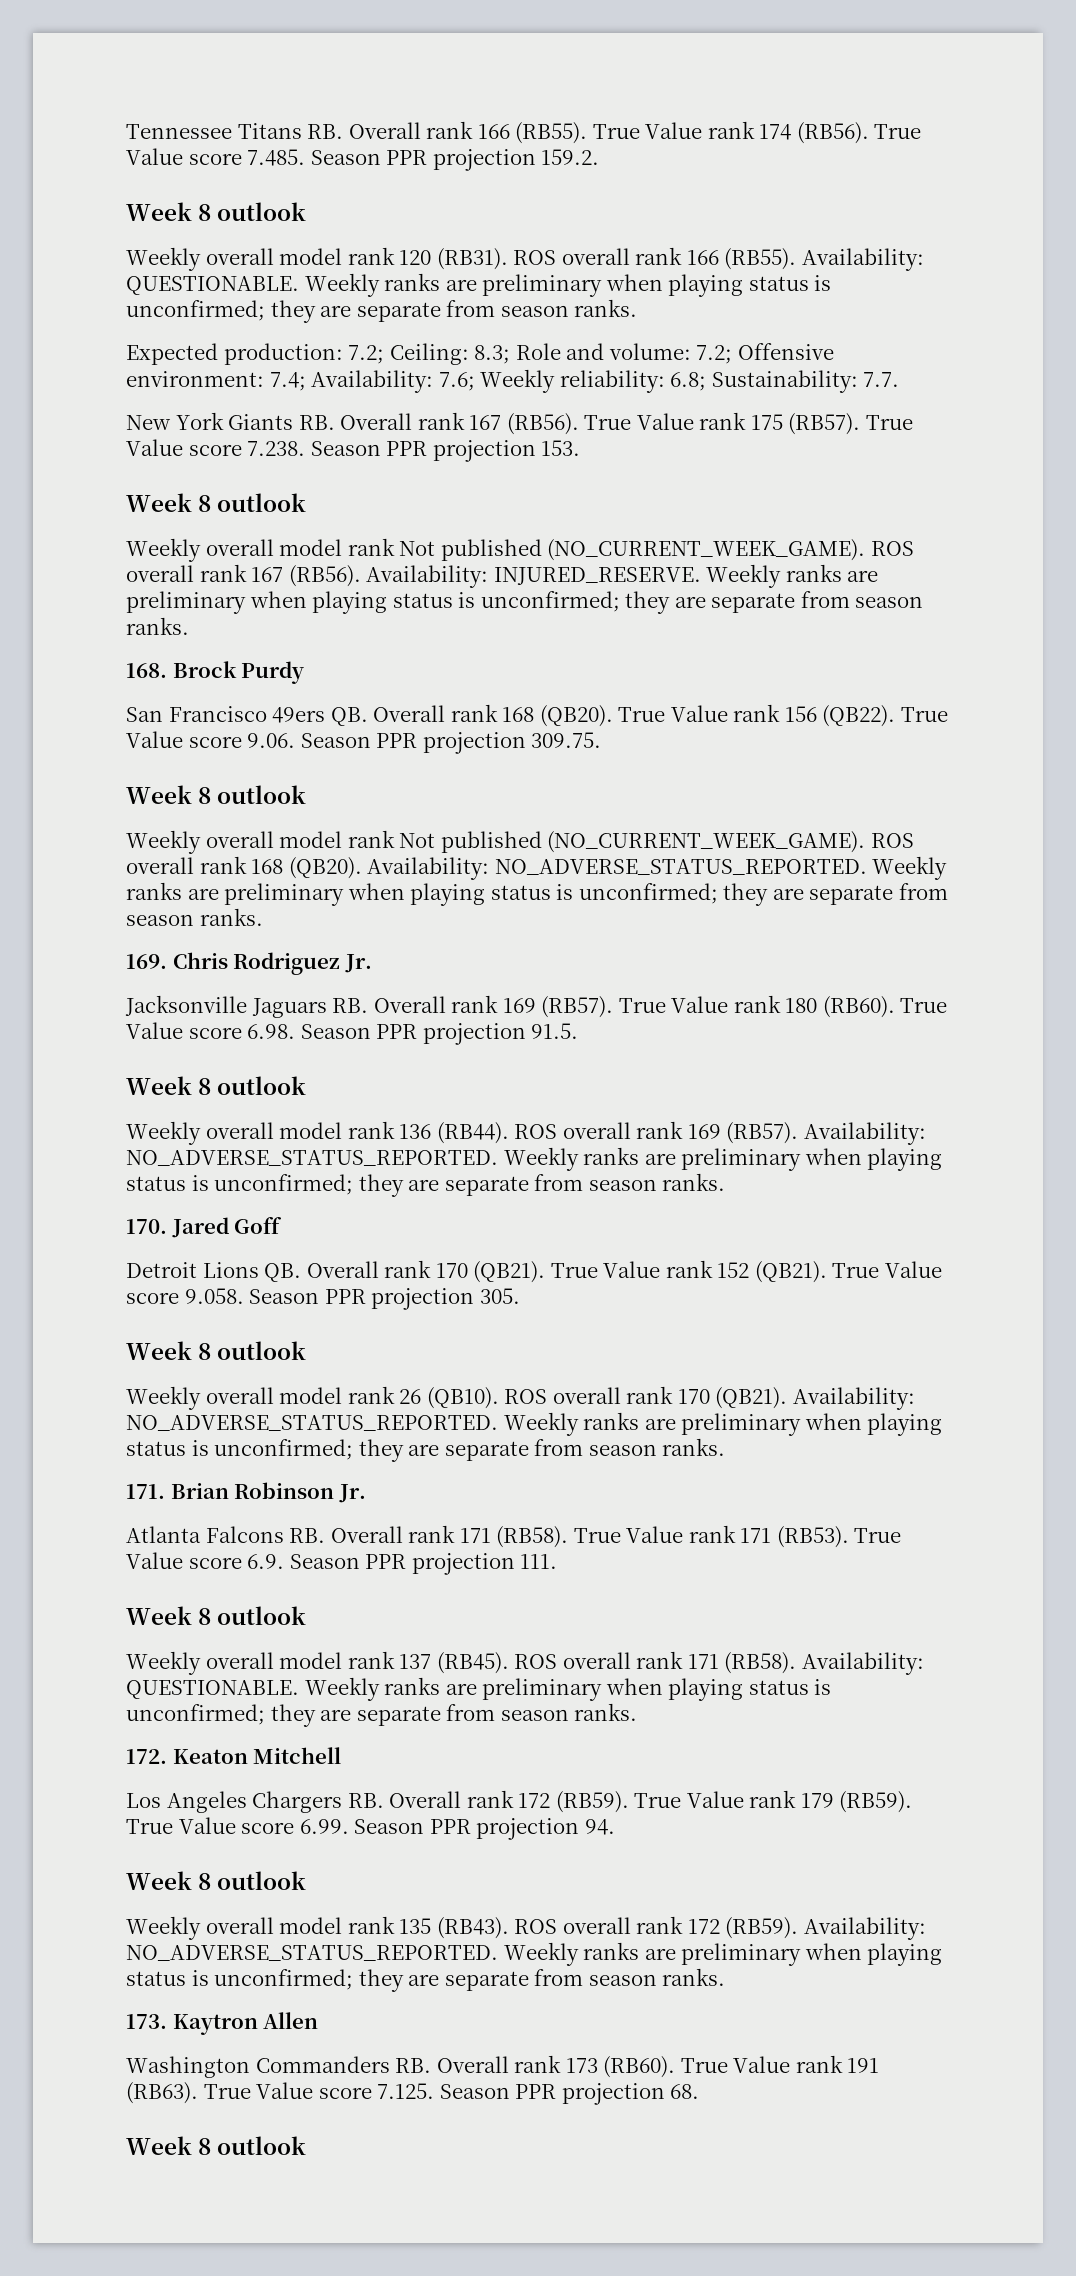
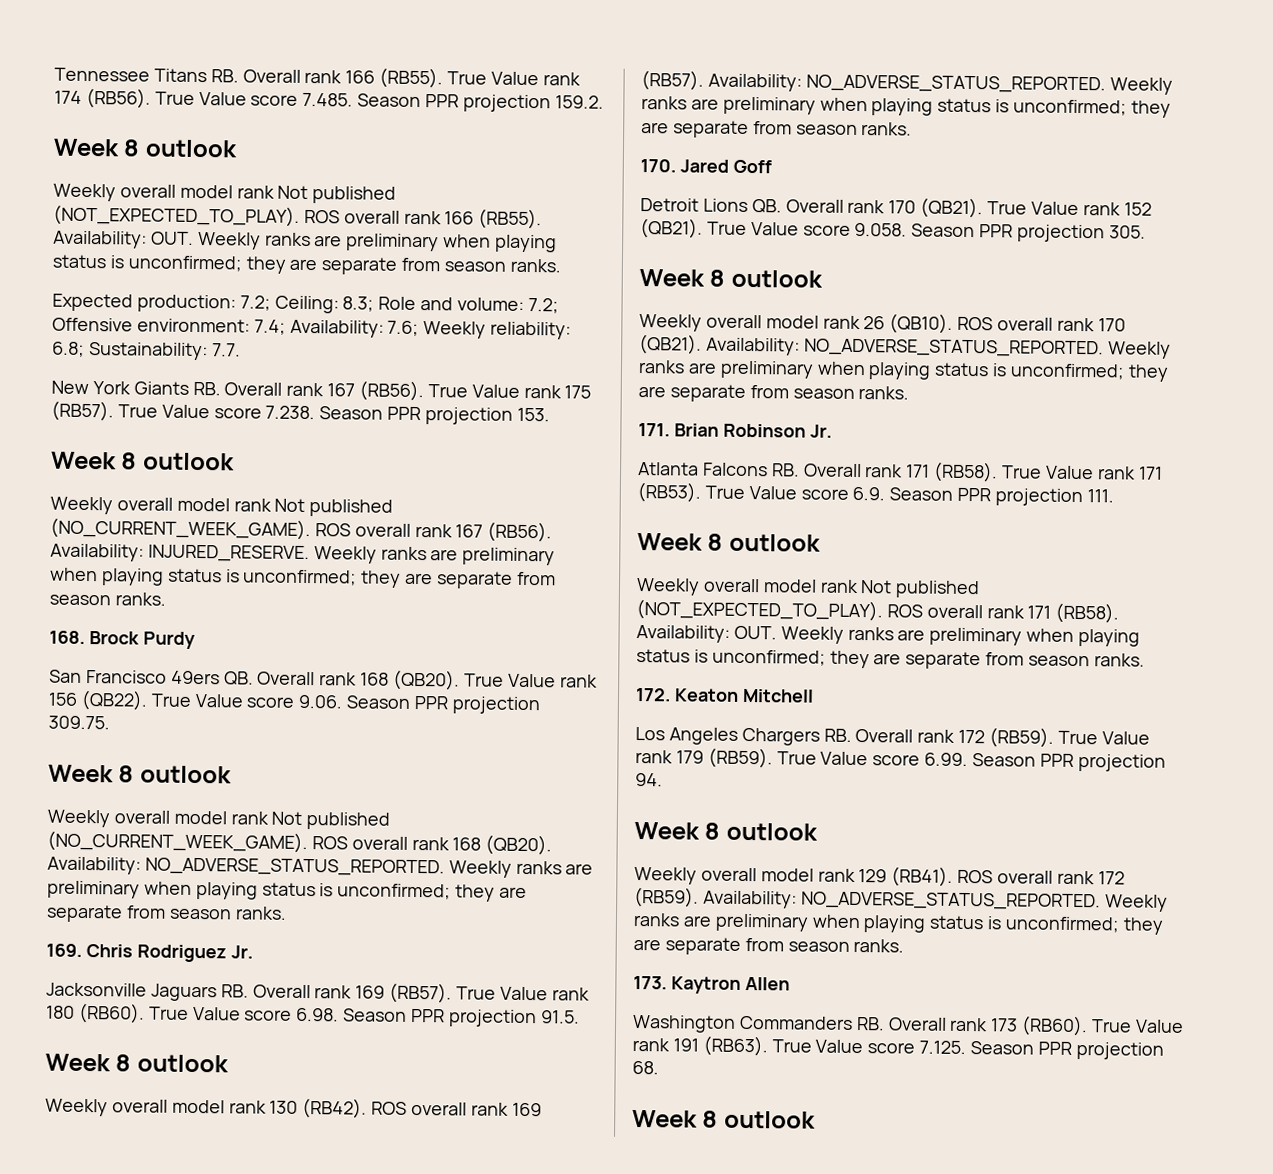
[399,248,508,270] 120 (RB31). -> [277,185,397,204] [53,204,300,227] Not published (NOT_EXPECTED_TO_PLAY).
[126,276,299,295] QUESTIONABLE. -> [150,231,194,245] OUT.
[399,1122,509,1144] 136 (RB44). -> [269,1097,368,1119] 130 (RB42).
[399,1652,509,1674] 137 (RB45). -> [860,580,981,599] [636,599,883,622] Not published (NOT_EXPECTED_TO_PLAY).
[126,1680,299,1699] QUESTIONABLE. -> [733,625,777,640] OUT.
[399,1917,509,1939] 135 (RB43). -> [858,866,954,887] 129 (RB41).

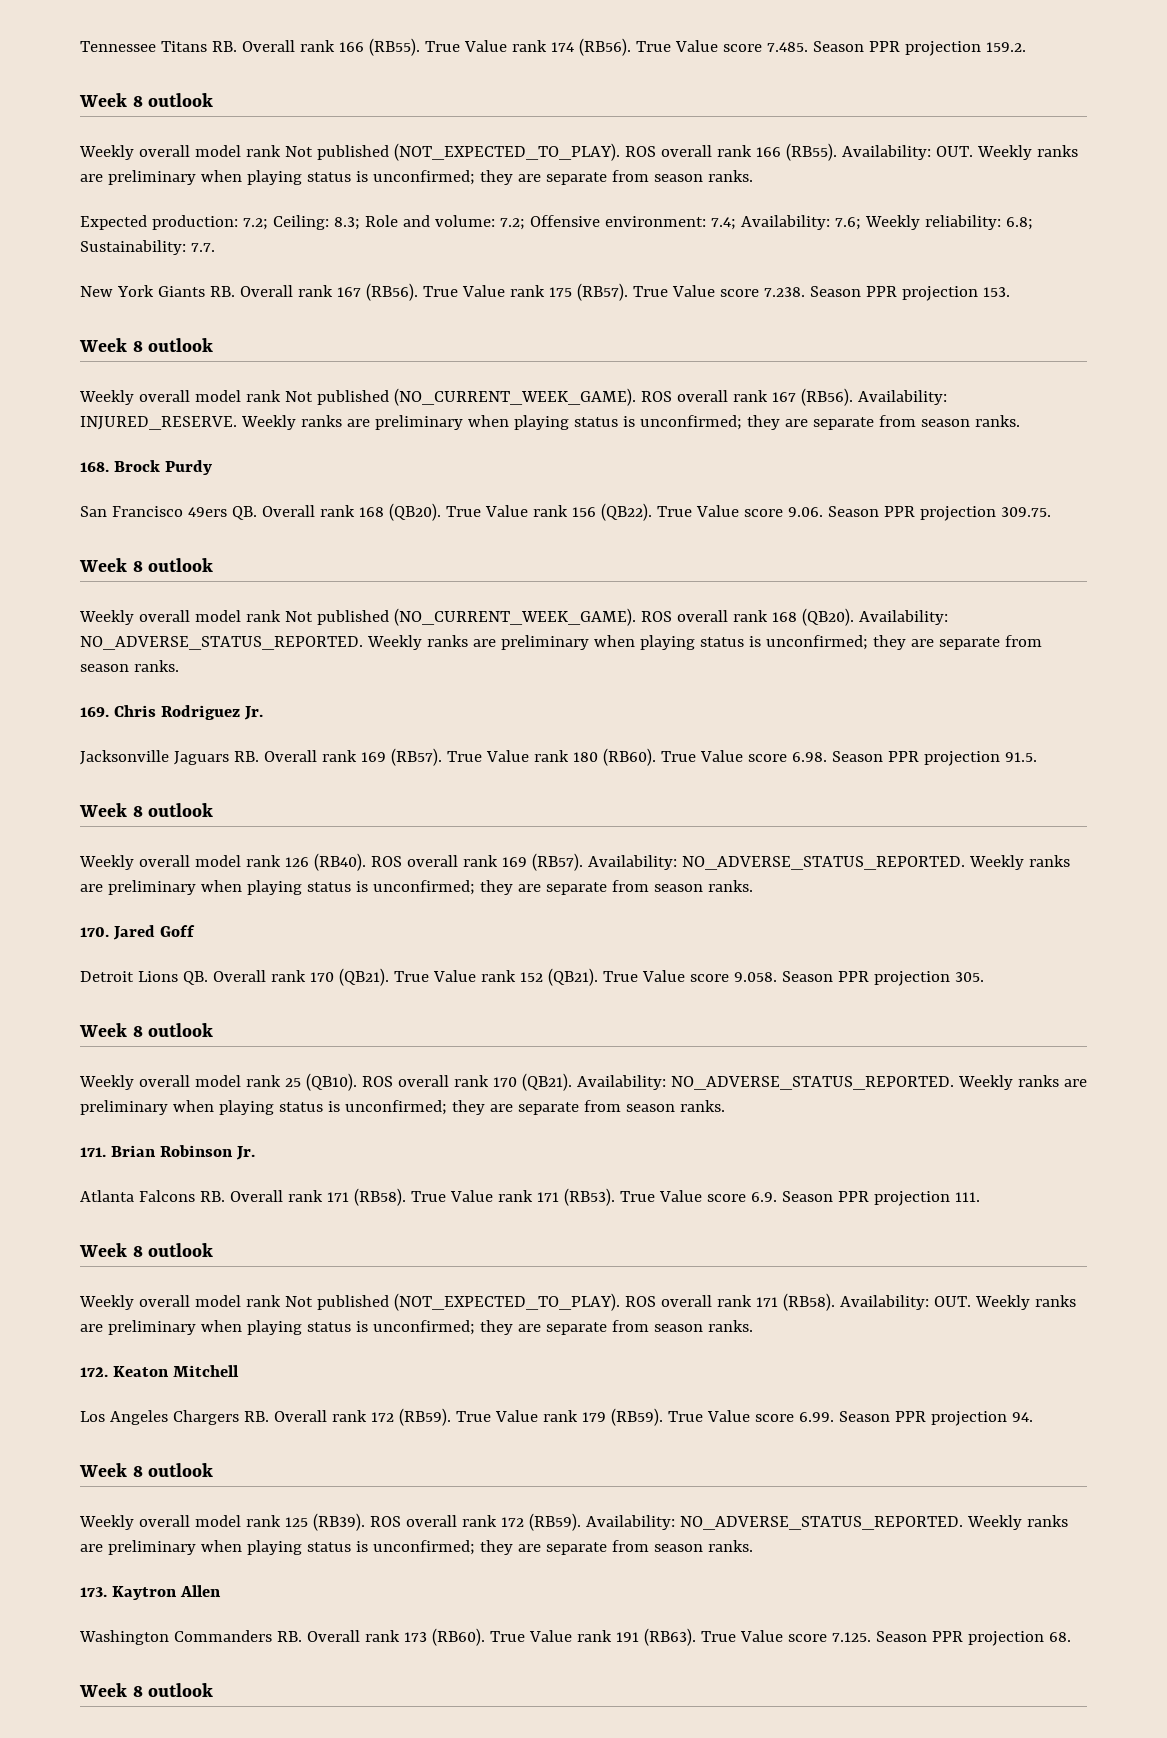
[269,1097,368,1119] 130 (RB42). -> [284,853,366,871] 126 (RB40).
[863,316,886,330] 26 -> [284,1078,301,1087] 25
[858,866,954,887] 129 (RB41). -> [284,1513,365,1531] 125 (RB39).

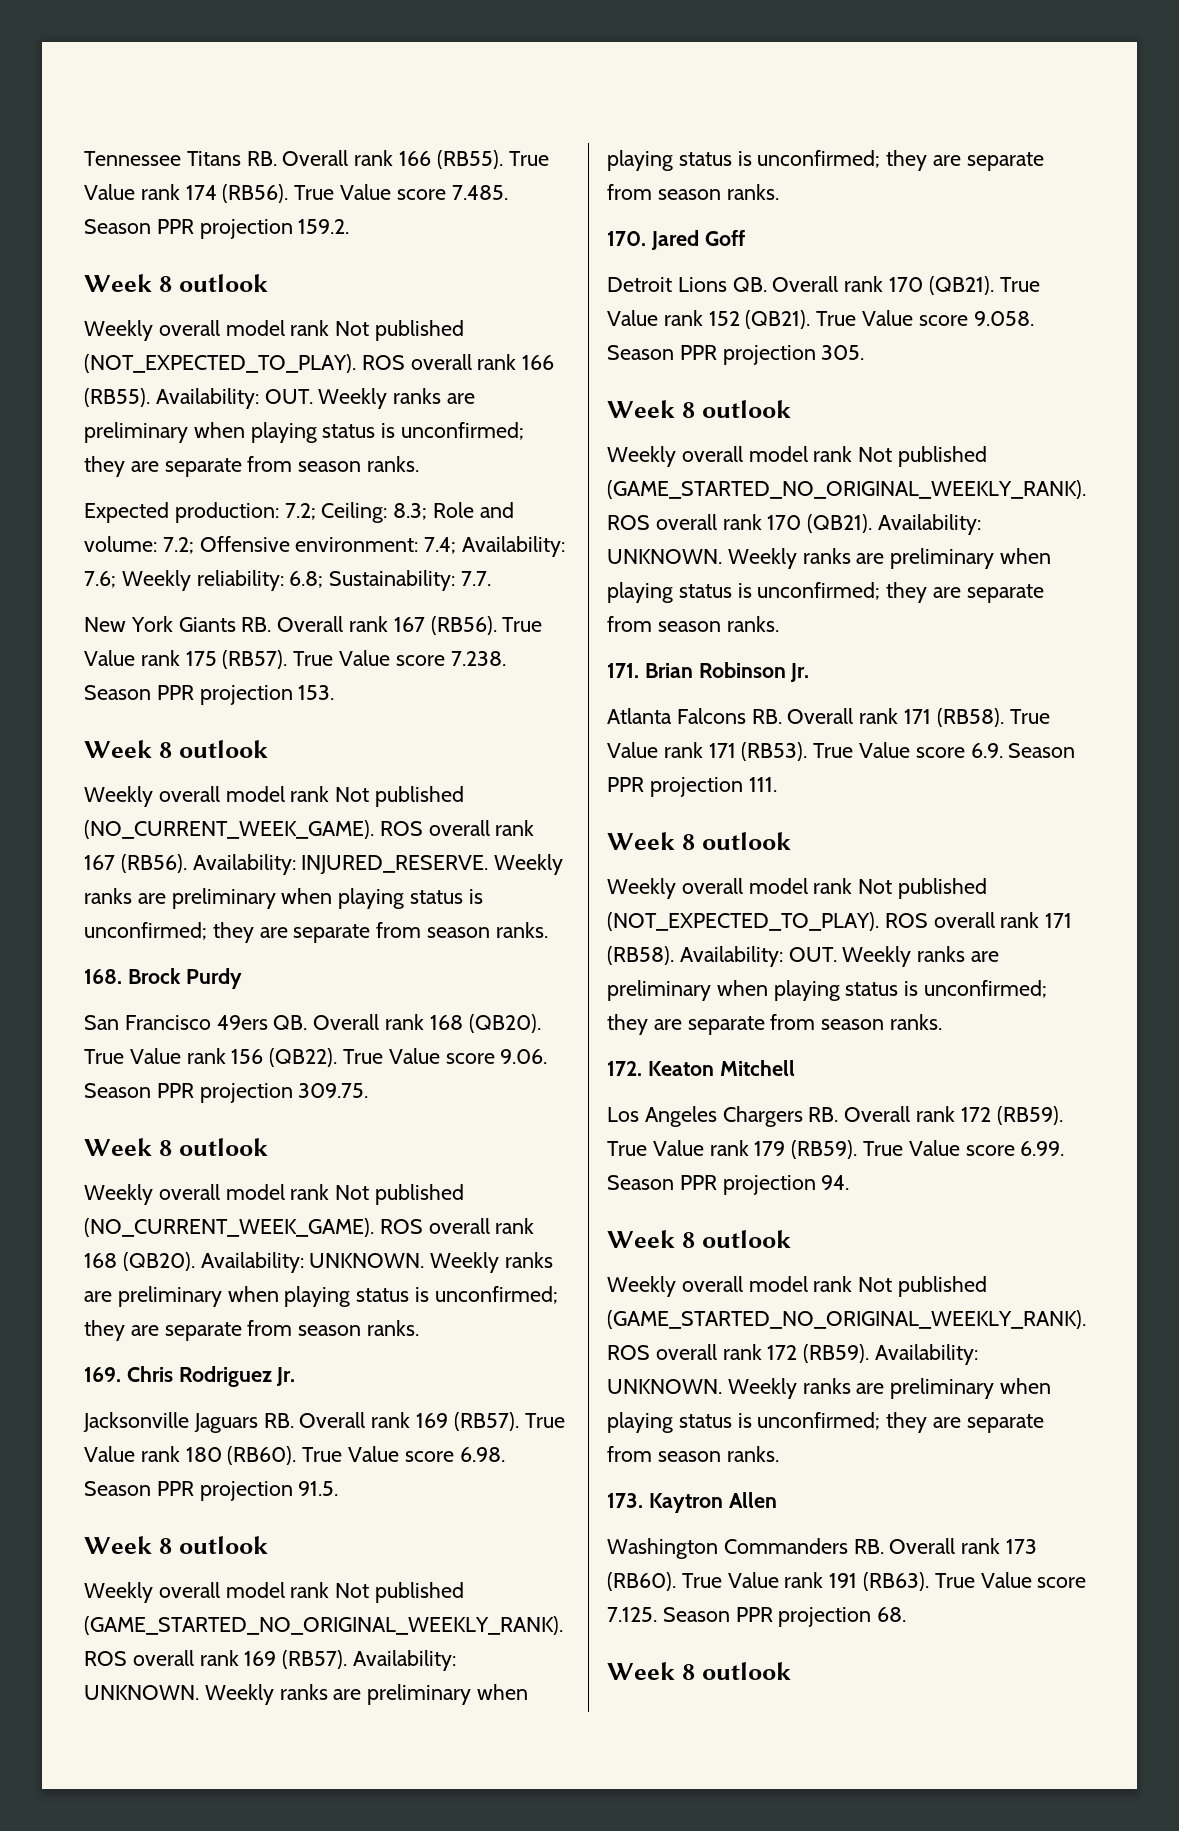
[80,636,363,650] NO_ADVERSE_STATUS_REPORTED. -> [309,1253,425,1268] UNKNOWN.
[284,853,366,871] 126 (RB40). -> [335,1582,465,1603] [84,1616,563,1635] Not published (GAME_STARTED_NO_ORIGINAL_WEEKLY_RANK).
[681,856,965,870] NO_ADVERSE_STATUS_REPORTED. -> [84,1685,199,1700] UNKNOWN.
[284,1073,357,1091] 25 (QB10). -> [858,446,988,467] [607,480,1086,499] Not published (GAME_STARTED_NO_ORIGINAL_WEEKLY_RANK).
[670,1076,954,1090] NO_ADVERSE_STATUS_REPORTED. -> [607,549,722,564] UNKNOWN.
[284,1513,365,1531] 125 (RB39). -> [858,1276,988,1297] [607,1310,1086,1329] Not published (GAME_STARTED_NO_ORIGINAL_WEEKLY_RANK).
[679,1516,963,1530] NO_ADVERSE_STATUS_REPORTED. -> [607,1379,722,1394] UNKNOWN.

